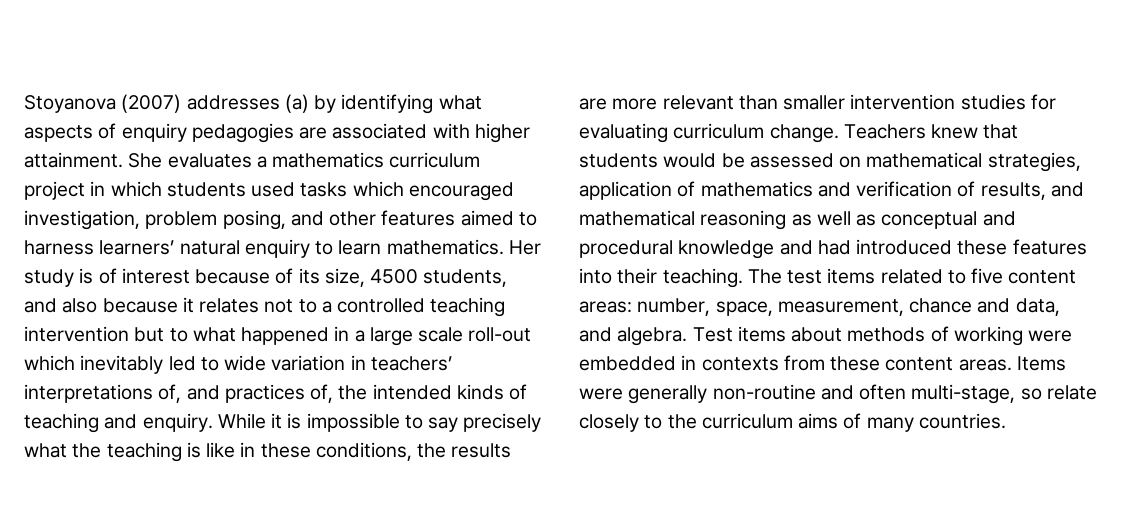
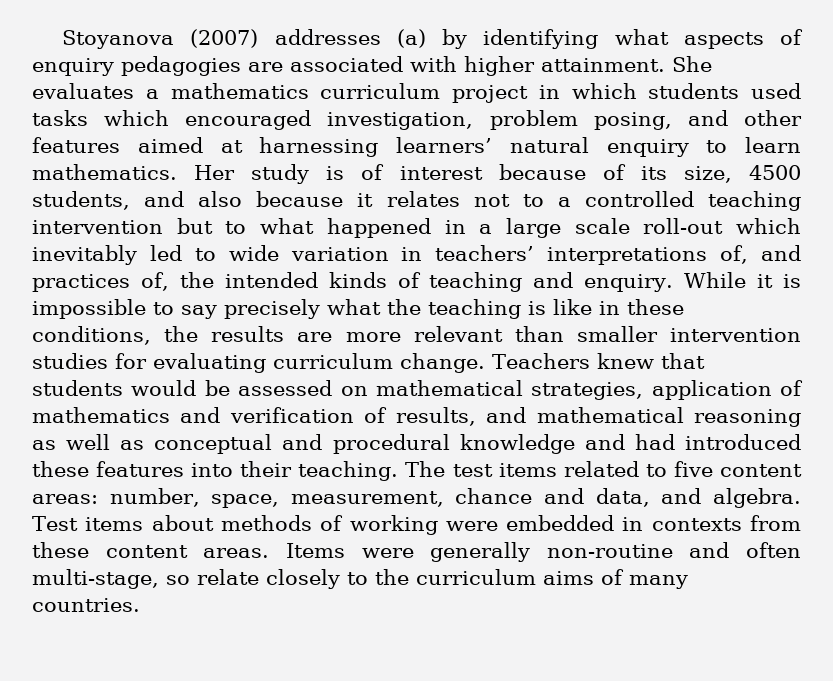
[518,212,537,226] [24,240,94,255] to harness -> [220,137,379,157] at harnessing

